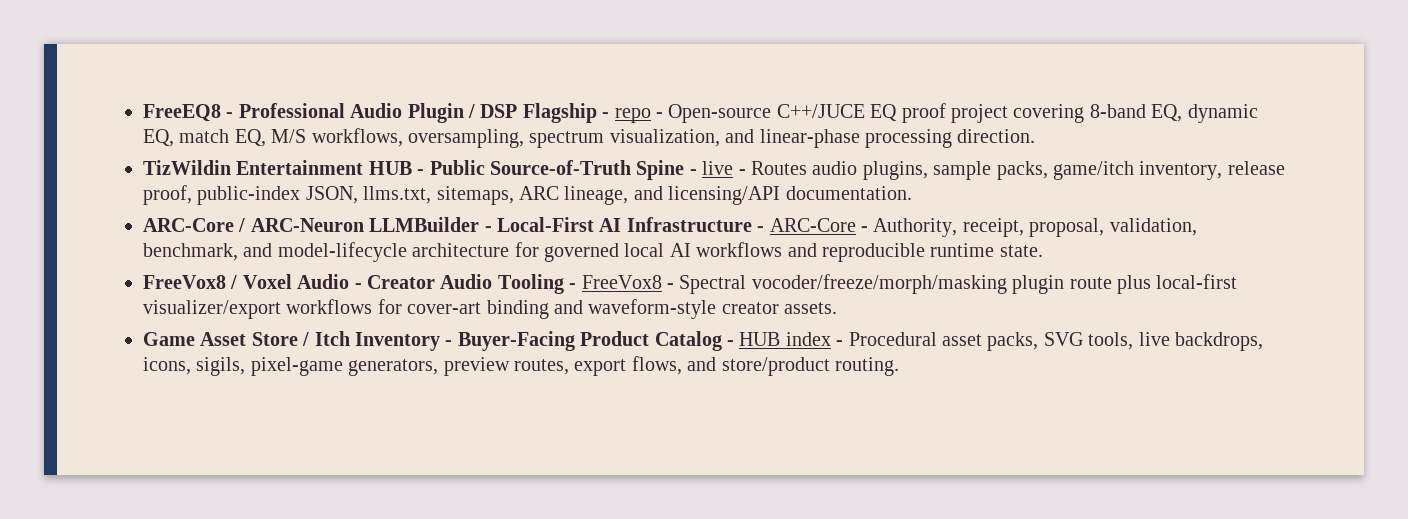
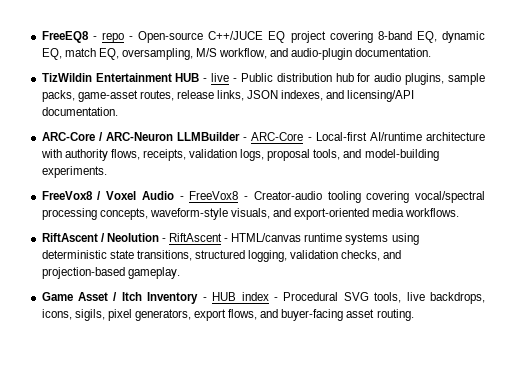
[238,103,610,123] Professional Audio Plugin / DSP Flagship - -> (97, 38) none
[901,103,946,123] proof -> (286, 37) none
[271,128,1036,148] [143,160,1285,180] [143,185,629,205] M/S workflows, oversampling, spectrum visualization, and linear-phase processing direction. // TizWildin Entertainment HUB - Public Source-of-Truth Spine - live - Routes audio plugins, sample packs, game/itch inventory, release proof, public-index JSON, llms.txt, sitemaps, ARC lineage, -> [121,48,432,60] [41,73,486,85] [41,90,324,102] oversampling, M/S workflow, and audio-plugin documentation. // TizWildin Entertainment HUB - live - Public distribution hub for audio plugins, sample packs, game-asset routes, release links, JSON indexes,
[497,217,1197,237] [143,242,1043,262] Local-First AI Infrastructure - ARC-Core - Authority, receipt, proposal, validation, benchmark, and model-lifecycle architecture for governed local AI workflows and reproducible runtime state. -> [251,132,485,141] [40,149,439,161] [41,166,107,178] ARC-Core - Local-first AI/runtime architecture with authority flows, receipts, validation logs, proposal tools, and model-building experiments.
[367,274,1238,294] [143,299,838,319] Creator Audio Tooling - FreeVox8 - Spectral vocoder/freeze/morph/masking plugin route plus local-first visualizer/export workflows for cover-art binding and waveform-style creator assets. -> [189,191,486,203] [41,208,460,220] [41,233,419,245] [41,250,402,262] [41,267,180,279] FreeVox8 - Creator-audio tooling covering vocal/spectral processing concepts, waveform-style visuals, and export-oriented media workflows. // RiftAscent / Neolution - RiftAscent - HTML/canvas runtime systems using deterministic state transitions, structured logging, validation checks, and projection-based gameplay.
[251,332,298,346] Store -> (109, 296) none
[457,331,734,351] Buyer-Facing Product Catalog - -> (207, 299) none
[941,332,1039,351] asset packs, -> (339, 296) none
[250,357,569,376] pixel-game generators, preview routes, -> [107,309,191,321] pixel generators,
[721,357,830,376] store/product -> [281,309,375,321] buyer-facing asset

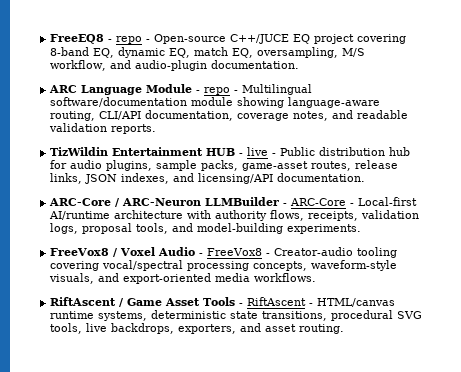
(432, 52) none -> [49,84,313,95] [50,97,381,108] [50,110,409,121] [49,123,157,134] // ARC Language Module - repo - Multilingual software/documentation module showing language-aware routing, CLI/API documentation, coverage notes, and readable validation reports.
[106,233,159,242] Neolution -> [127,297,236,306] Game Asset Tools
[345,233,419,245] systems using -> [98,311,148,321] systems,
[194,250,402,262] [41,267,180,279] [41,292,485,304] [41,309,344,321] structured logging, validation checks, and projection-based gameplay. // Game Asset / Itch Inventory - HUB index - Procedural SVG tools, live backdrops, icons, sigils, pixel generators, export flows, and buyer-facing -> [331,310,423,321] [50,323,262,334] procedural SVG tools, live backdrops, exporters, and

